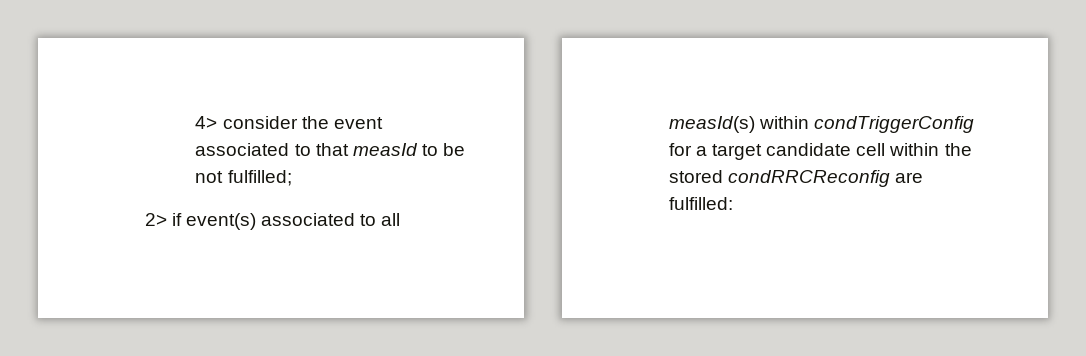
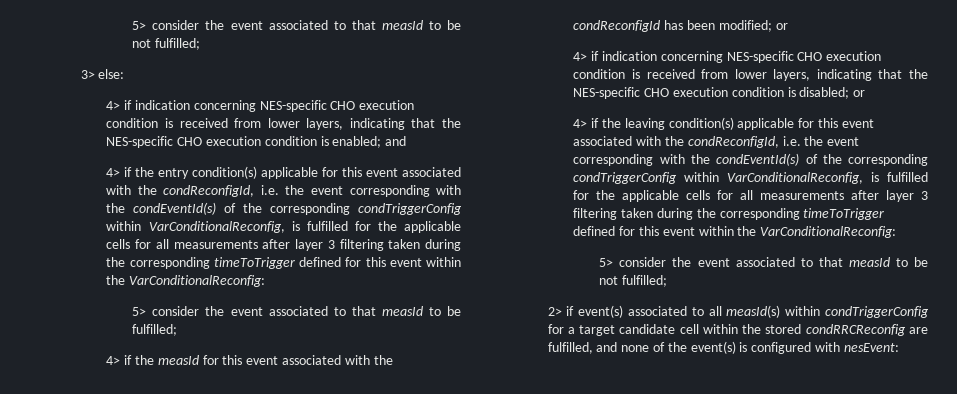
[195,116,218,129] 4> -> [132,20,461,30] [132,38,201,50] [80,69,125,79] [106,100,415,112] [106,118,461,130] [106,136,407,148] [106,166,461,179] [106,185,461,197] [106,202,462,215] [106,221,461,233] [106,239,461,251] [106,257,461,269] [106,275,266,287] [132,306,461,316] [132,324,178,336] [106,355,393,365] [573,20,788,32] [573,51,882,63] [573,69,928,81] [573,87,866,99] [573,117,874,130] [573,136,860,148] [573,153,928,166] [573,172,928,184] [573,190,928,202] [573,208,885,220] [573,226,897,238] [599,258,614,267] 5> consider the event associated to that measId to be not fulfilled; // 3> else: // 4> if indication concerning NES-specific CHO execution condition is received from lower layers, indicating that the NES-specific CHO execution condition is enabled; and // 4> if the entry condition(s) applicable for this event associated with the condReconfigId, i.e. the event corresponding with the condEventId(s) of the corresponding condTriggerConfig within VarConditionalReconfig, is fulfilled for the applicable cells for all measurements after layer 3 filtering taken during the corresponding timeToTrigger defined for this event within the VarConditionalReconfig: // 5> consider the event associated to that measId to be fulfilled; // 4> if the measId for this event associated with the condReconfigId has been modified; or // 4> if indication concerning NES-specific CHO execution condition is received from lower layers, indicating that the NES-specific CHO execution condition is disabled; or // 4> if the leaving condition(s) applicable for this event associated with the condReconfigId, i.e. the event corresponding with the condEventId(s) of the corresponding condTriggerConfig within VarConditionalReconfig, is fulfilled for the applicable cells for all measurements after layer 3 filtering taken during the corresponding timeToTrigger defined for this event within the VarConditionalReconfig: // 5>
[668,197,733,210] fulfilled: -> [547,341,899,354] fulfilled, and none of the event(s) is configured with nesEvent:

